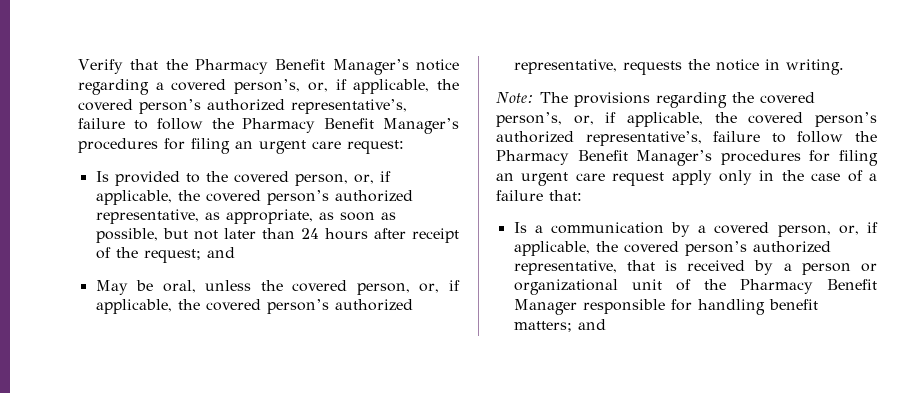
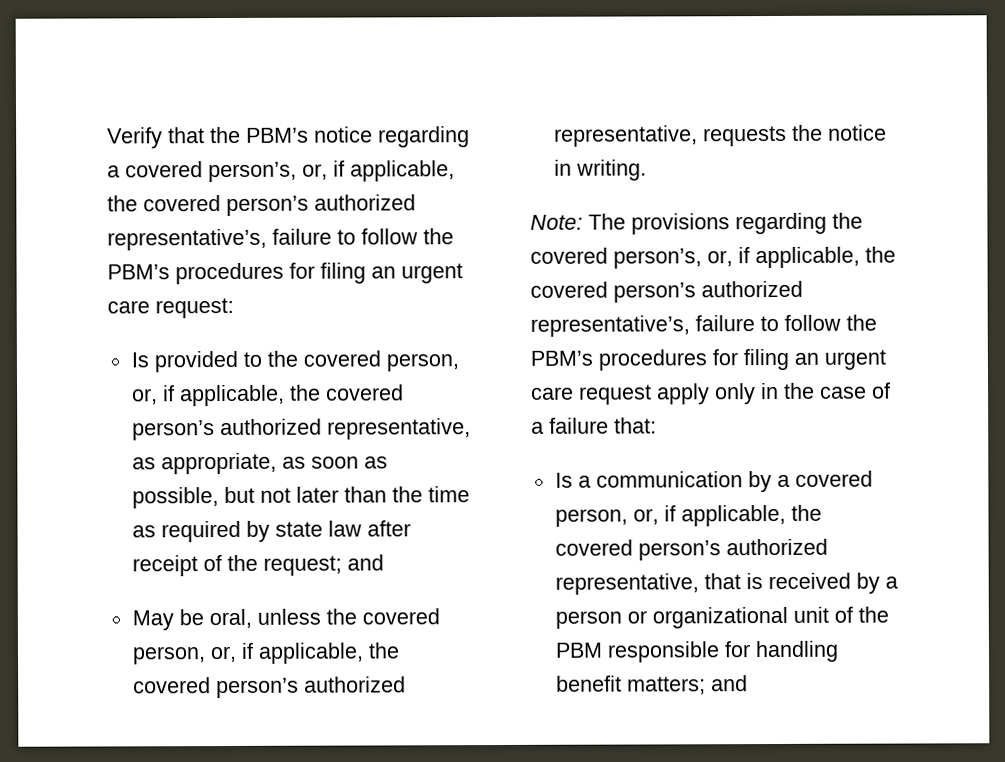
[194,59,409,75] Pharmacy Benefit Manager’s -> [246,127,309,143] PBM’s
[242,118,459,134] Pharmacy Benefit Manager’s -> [107,264,170,280] PBM’s
[300,228,368,240] 24 hours -> [391,486,470,503] [131,520,362,543] the time as required by state law
[496,150,713,166] Pharmacy Benefit Manager’s -> [530,350,593,366] PBM’s
[739,279,877,294] [513,299,577,315] Pharmacy Benefit Manager -> [554,642,603,658] PBM

